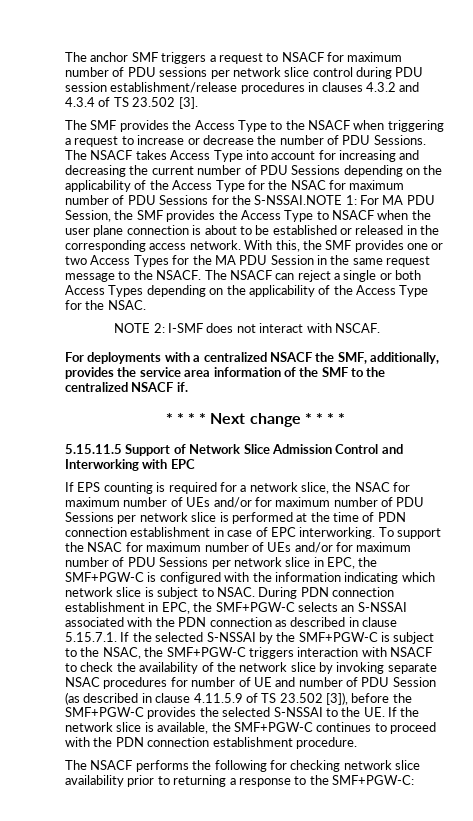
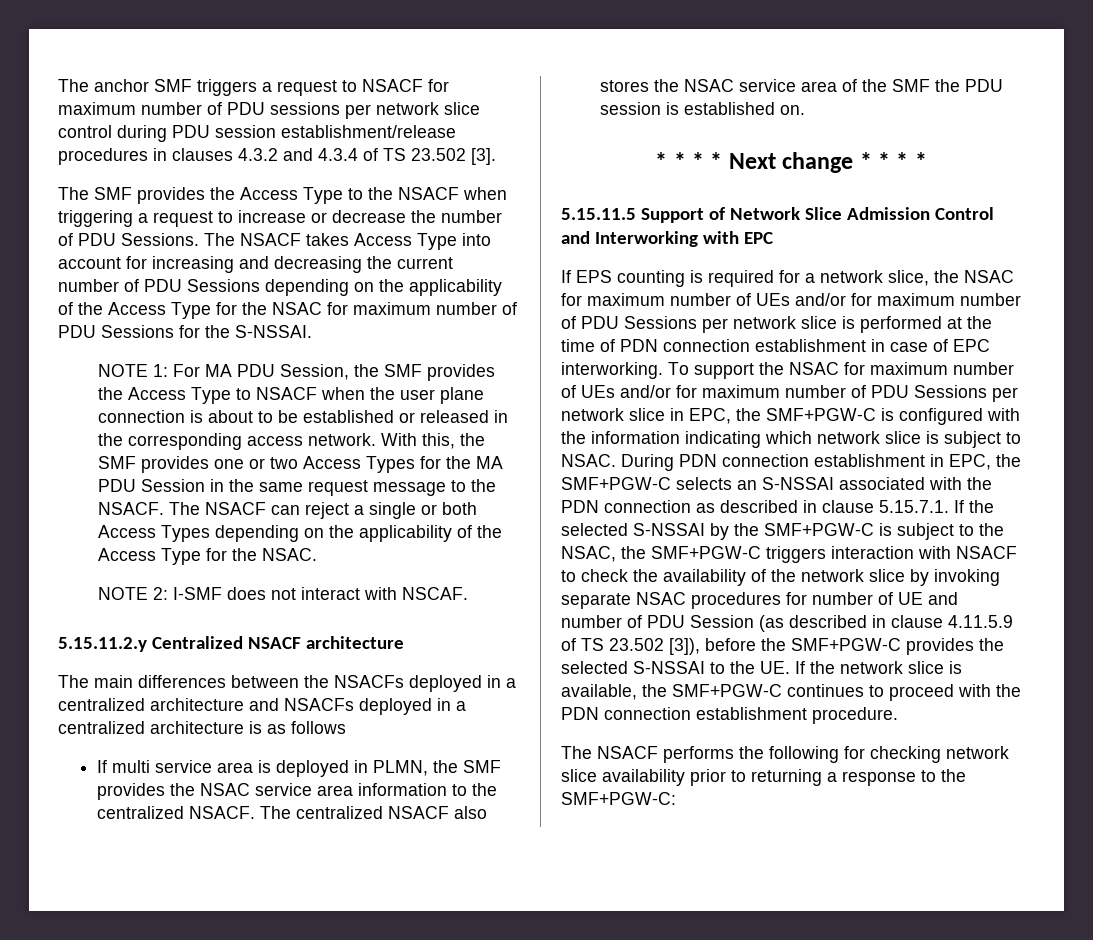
[254,195,343,205] S-NSSAI.NOTE -> [235,325,312,338] [97,364,148,377] S-NSSAI. // NOTE
[65,352,439,364] [65,367,137,379] For deployments with a centralized NSACF the SMF, additionally, provides the -> [58,636,404,652] [58,675,516,692] [58,698,466,715] [58,721,346,734] [97,760,502,777] [97,783,251,800] 5.15.11.2.y Centralized NSACF architecture // The main differences between the NSACFs deployed in a centralized architecture and NSACFs deployed in a centralized architecture is as follows // If multi service area is deployed in PLMN, the SMF provides the NSAC
[283,367,386,377] [65,382,188,392] of the SMF to the centralized NSACF if. -> [452,783,498,796] [97,806,488,819] [600,79,1004,92] [600,102,806,115] to the centralized NSACF. The centralized NSACF also stores the NSAC service area of the SMF the PDU session is established on.

